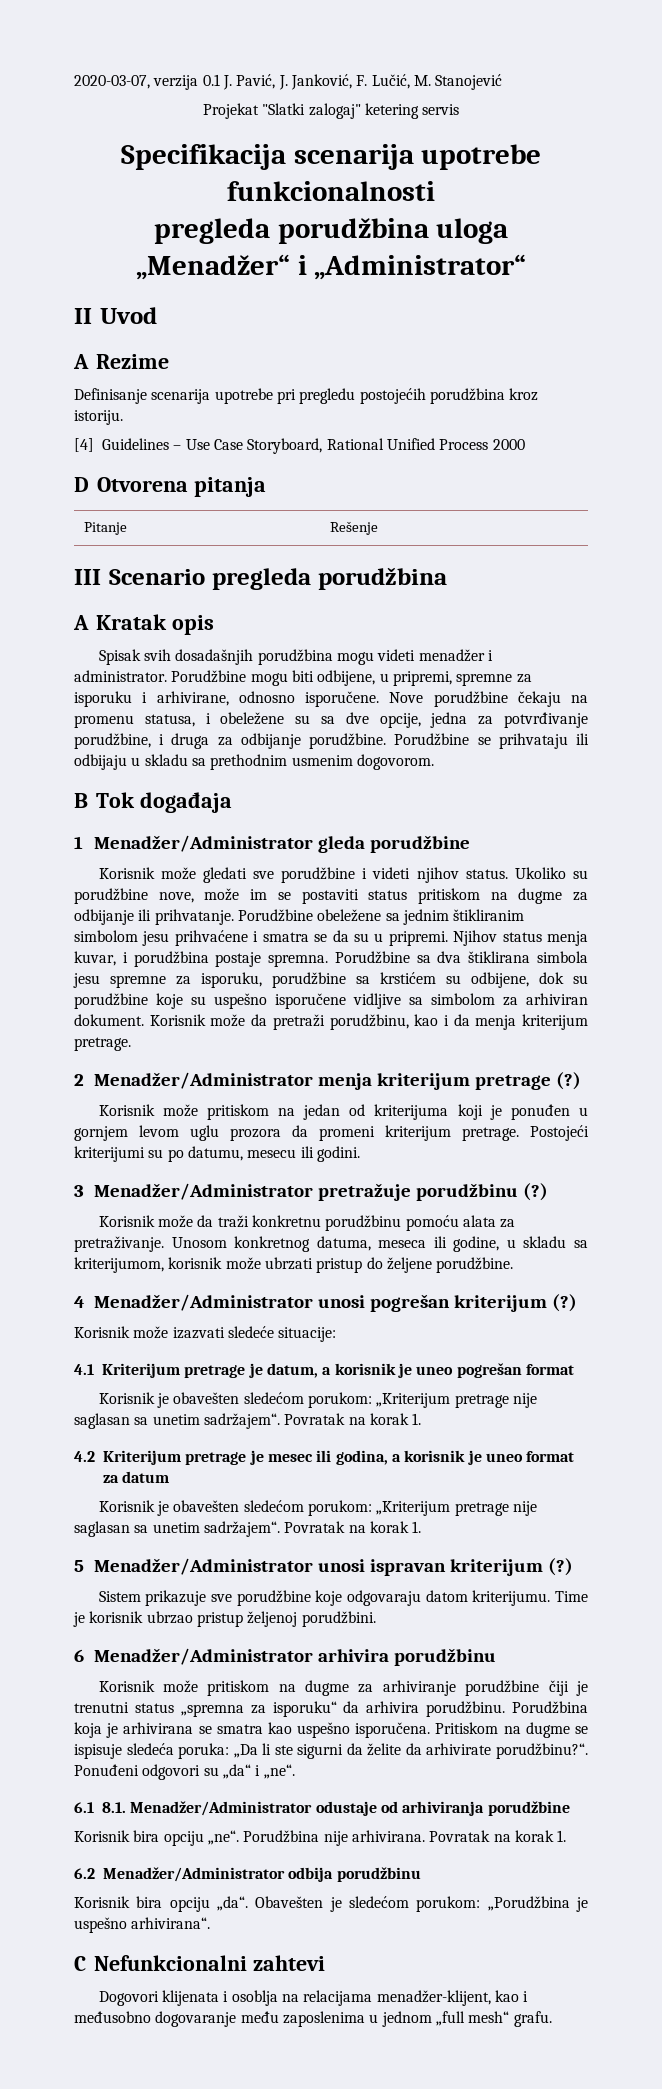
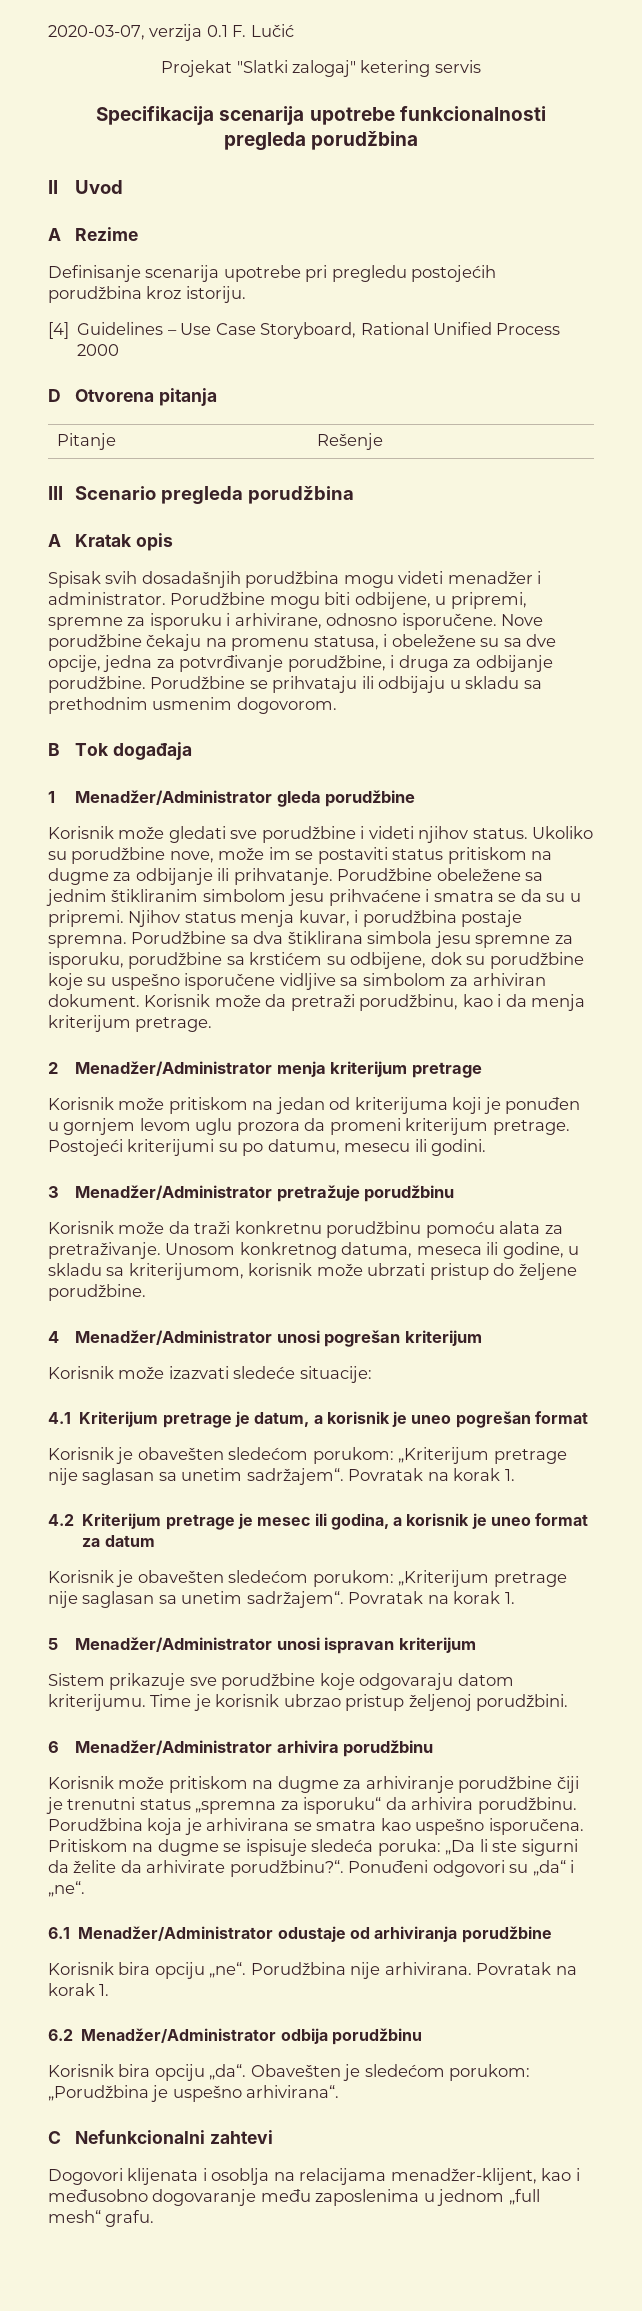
[222,74,503,90] J. Pavić, J. Janković, F. Lučić, M. Stanojević -> [232,24,294,37] F. Lučić
[436,218,509,244] [135,254,527,280] uloga „Menadžer“ i „Administrator“ -> (419, 140) none
[556,1072,582,1090] (?) -> (482, 1070) none
[523,1183,549,1201] (?) -> (455, 1193) none
[552,1294,578,1312] (?) -> (482, 1338) none
[548,1558,574,1576] (?) -> (476, 1645) none
[102,1802,126,1813] 8.1. -> (70, 1933) none

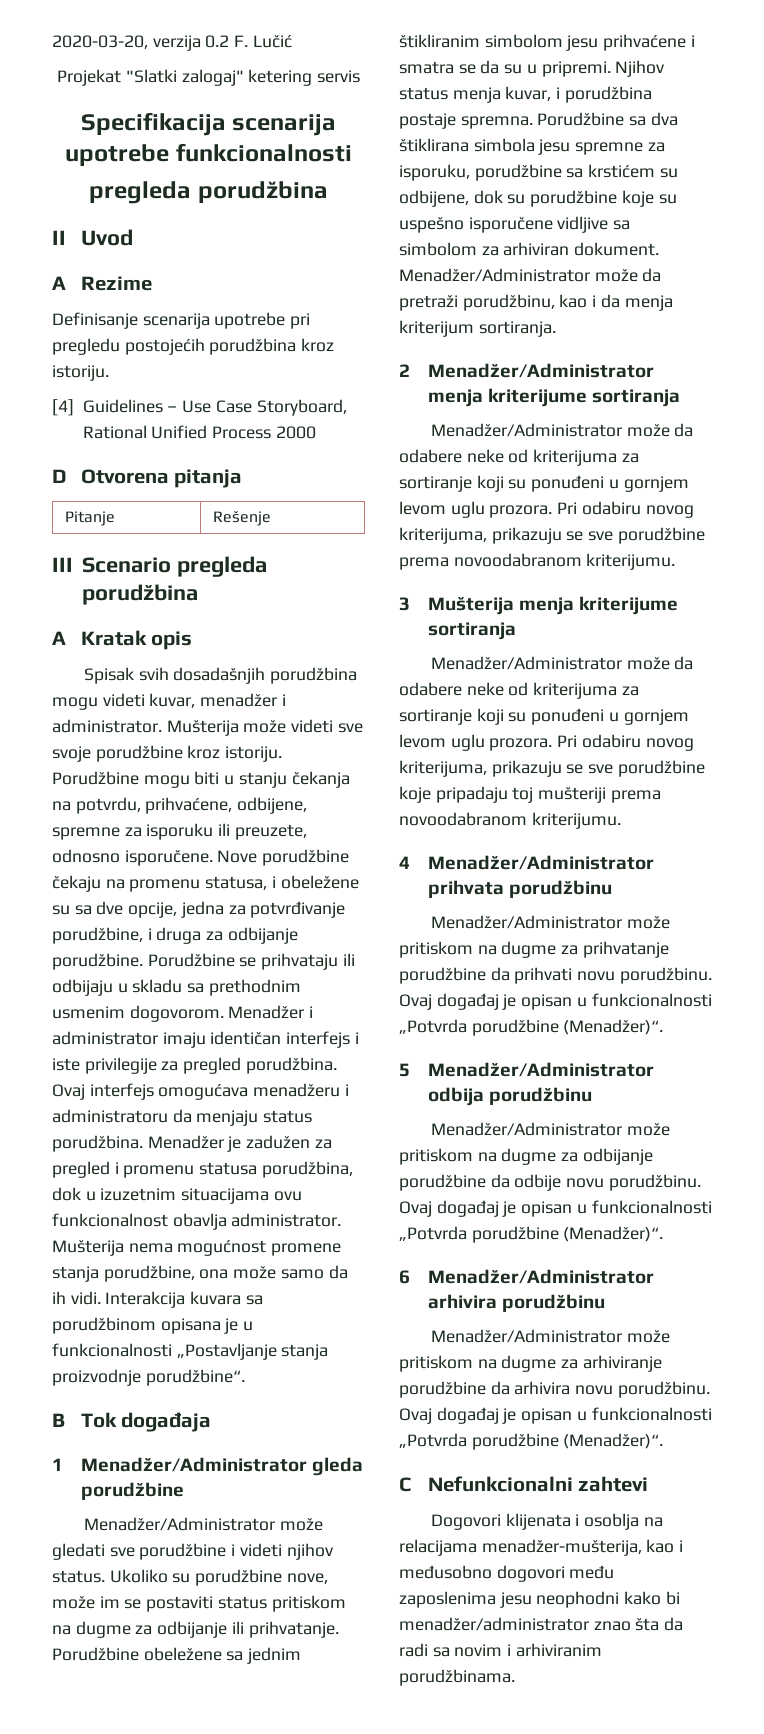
[48,24,228,41] 2020-03-07, verzija 0.1 -> [52,35,230,51] 2020-03-20, verzija 0.2
(444, 577) none -> [149,693,196,708] kuvar,
[170,592,527,609] Porudžbine mogu biti odbijene, u pripremi, -> [166,719,363,736] [52,745,283,762] [52,771,350,788] [52,797,308,814] Mušterija može videti sve svoje porudžbine kroz istoriju. Porudžbine mogu biti u stanju čekanja na potvrdu, prihvaćene, odbijene,
[226,613,322,629] i arhivirane, -> [218,823,307,840] ili preuzete,
(337, 705) none -> [228,1005,314,1019] [52,1031,359,1048] [52,1057,337,1074] [52,1083,349,1100] [52,1109,313,1126] [52,1135,332,1152] [52,1161,353,1178] [52,1187,302,1204] [52,1213,342,1230] [52,1240,342,1256] [52,1265,348,1282] [52,1291,263,1308] [52,1317,254,1334] [52,1343,329,1360] [52,1369,245,1386] Menadžer i administrator imaju identičan interfejs i iste privilegije za pregled porudžbina. Ovaj interfejs omogućava menadžeru i administratoru da menjaju status porudžbina. Menadžer je zadužen za pregled i promenu statusa porudžbina, dok u izuzetnim situacijama ovu funkcionalnost obavlja administrator. Mušterija nema mogućnost promene stanja porudžbine, ona može samo da ih vidi. Interakcija kuvara sa porudžbinom opisana je u funkcionalnosti „Postavljanje stanja proizvodnje porudžbine“.
[48,826,114,839] Korisnik -> [83,1517,275,1531] Menadžer/Administrator
[144,994,211,1007] Korisnik -> [399,268,590,282] Menadžer/Administrator
[135,1017,213,1032] pretrage. -> [478,321,556,337] sortiranja.
[330,1061,482,1078] [48,1097,581,1114] [48,1118,570,1135] [48,1139,487,1156] [48,1185,455,1202] [48,1221,563,1238] [48,1242,580,1259] [48,1263,577,1280] [48,1284,146,1301] [48,1330,482,1347] [48,1366,372,1383] [48,1411,589,1428] [48,1447,567,1464] [48,1468,515,1485] [48,1513,589,1530] [82,1535,155,1547] [48,1570,567,1587] [48,1591,515,1608] [48,1637,476,1654] [48,1673,514,1690] [48,1694,569,1711] kriterijum pretrage // Korisnik može pritiskom na jedan od kriterijuma koji je ponuđen u gornjem levom uglu prozora da promeni kriterijum pretrage. Postojeći kriterijumi su po datumu, mesecu ili godini. // 3 Menadžer/Administrator pretražuje porudžbinu // Korisnik može da traži konkretnu porudžbinu pomoću alata za pretraživanje. Unosom konkretnog datuma, meseca ili godine, u skladu sa kriterijumom, korisnik može ubrzati pristup do željene porudžbine. // 4 Menadžer/Administrator unosi pogrešan kriterijum // Korisnik može izazvati sledeće situacije: // 4.1 Kriterijum pretrage je datum, a korisnik je uneo pogrešan format // Korisnik je obavešten sledećom porukom: „Kriterijum pretrage nije saglasan sa unetim sadržajem“. Povratak na korak 1. // 4.2 Kriterijum pretrage je mesec ili godina, a korisnik je uneo format za datum // Korisnik je obavešten sledećom porukom: „Kriterijum pretrage nije saglasan sa unetim sadržajem“. Povratak na korak 1. // 5 Menadžer/Administrator unosi ispravan kriterijum // Sistem prikazuje sve porudžbine koje odgovaraju datom kriterijumu. Time je korisnik ubrzao pristup željenoj porudžbini. -> [488,388,681,407] [430,423,694,437] [399,449,639,466] [399,475,689,492] [399,501,694,518] [399,527,705,544] [399,553,676,570] [399,596,679,615] [427,622,516,640] [430,656,694,670] [399,682,639,699] [399,708,689,725] [399,734,694,751] [399,760,705,777] [399,786,661,803] [399,812,621,829] [399,855,654,870] [427,880,613,898] [430,915,670,929] [399,941,669,958] [399,967,712,984] [399,993,712,1010] [399,1019,664,1036] [399,1062,654,1077] [427,1087,593,1106] [430,1122,670,1136] [399,1148,653,1165] [399,1174,701,1191] [399,1200,712,1217] [399,1226,664,1243] kriterijume sortiranja // Menadžer/Administrator može da odabere neke od kriterijuma za sortiranje koji su ponuđeni u gornjem levom uglu prozora. Pri odabiru novog kriterijuma, prikazuju se sve porudžbine prema novoodabranom kriterijumu. // 3 Mušterija menja kriterijume sortiranja // Menadžer/Administrator može da odabere neke od kriterijuma za sortiranje koji su ponuđeni u gornjem levom uglu prozora. Pri odabiru novog kriterijuma, prikazuju se sve porudžbine koje pripadaju toj mušteriji prema novoodabranom kriterijumu. // 4 Menadžer/Administrator prihvata porudžbinu // Menadžer/Administrator može pritiskom na dugme za prihvatanje porudžbine da prihvati novu porudžbinu. Ovaj događaj je opisan u funkcionalnosti „Potvrda porudžbine (Menadžer)“. // 5 Menadžer/Administrator odbija porudžbinu // Menadžer/Administrator može pritiskom na dugme za odbijanje porudžbine da odbije novu porudžbinu. Ovaj događaj je opisan u funkcionalnosti „Potvrda porudžbine (Menadžer)“.
[48,1776,114,1789] Korisnik -> [430,1329,622,1343] Menadžer/Administrator
[556,1776,579,1793] [46,1797,577,1814] [48,1818,584,1835] [48,1839,578,1856] [48,1860,575,1877] [48,1881,85,1897] [48,1926,552,1943] [48,1962,577,1979] [48,1983,110,1996] [48,2028,422,2045] [48,2064,531,2081] [48,2085,340,2102] čiji je trenutni status „spremna za isporuku“ da arhivira porudžbinu. Porudžbina koja je arhivirana se smatra kao uspešno isporučena. Pritiskom na dugme se ispisuje sledeća poruka: „Da li ste sigurni da želite da arhivirate porudžbinu?“. Ponuđeni odgovori su „da“ i „ne“. // 6.1 Menadžer/Administrator odustaje od arhiviranja porudžbine // Korisnik bira opciju „ne“. Porudžbina nije arhivirana. Povratak na korak 1. // 6.2 Menadžer/Administrator odbija porudžbinu // Korisnik bira opciju „da“. Obavešten je sledećom porukom: „Porudžbina je uspešno arhivirana“. -> [490,1381,710,1398] [399,1407,712,1424] [399,1433,664,1450] da arhivira novu porudžbinu. Ovaj događaj je opisan u funkcionalnosti „Potvrda porudžbine (Menadžer)“.
[390,2168,537,2185] menadžer-klijent, -> [481,1539,642,1556] menadžer-mušterija,
[152,2189,257,2206] dogovaranje -> [496,1565,565,1582] dogovori
[423,2189,540,2206] [48,2210,155,2227] u jednom „full mesh“ grafu. -> [499,1591,680,1608] [399,1617,684,1631] [399,1643,602,1657] [399,1669,515,1686] jesu neophodni kako bi menadžer/administrator znao šta da radi sa novim i arhiviranim porudžbinama.

